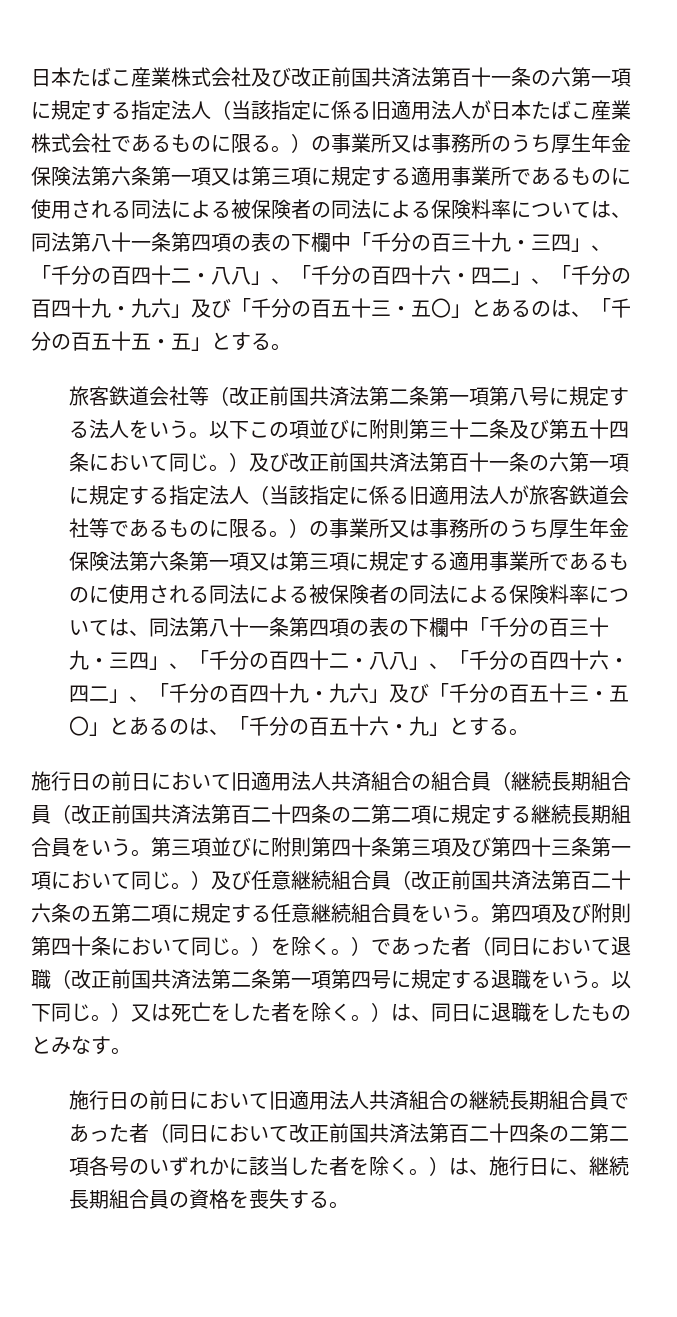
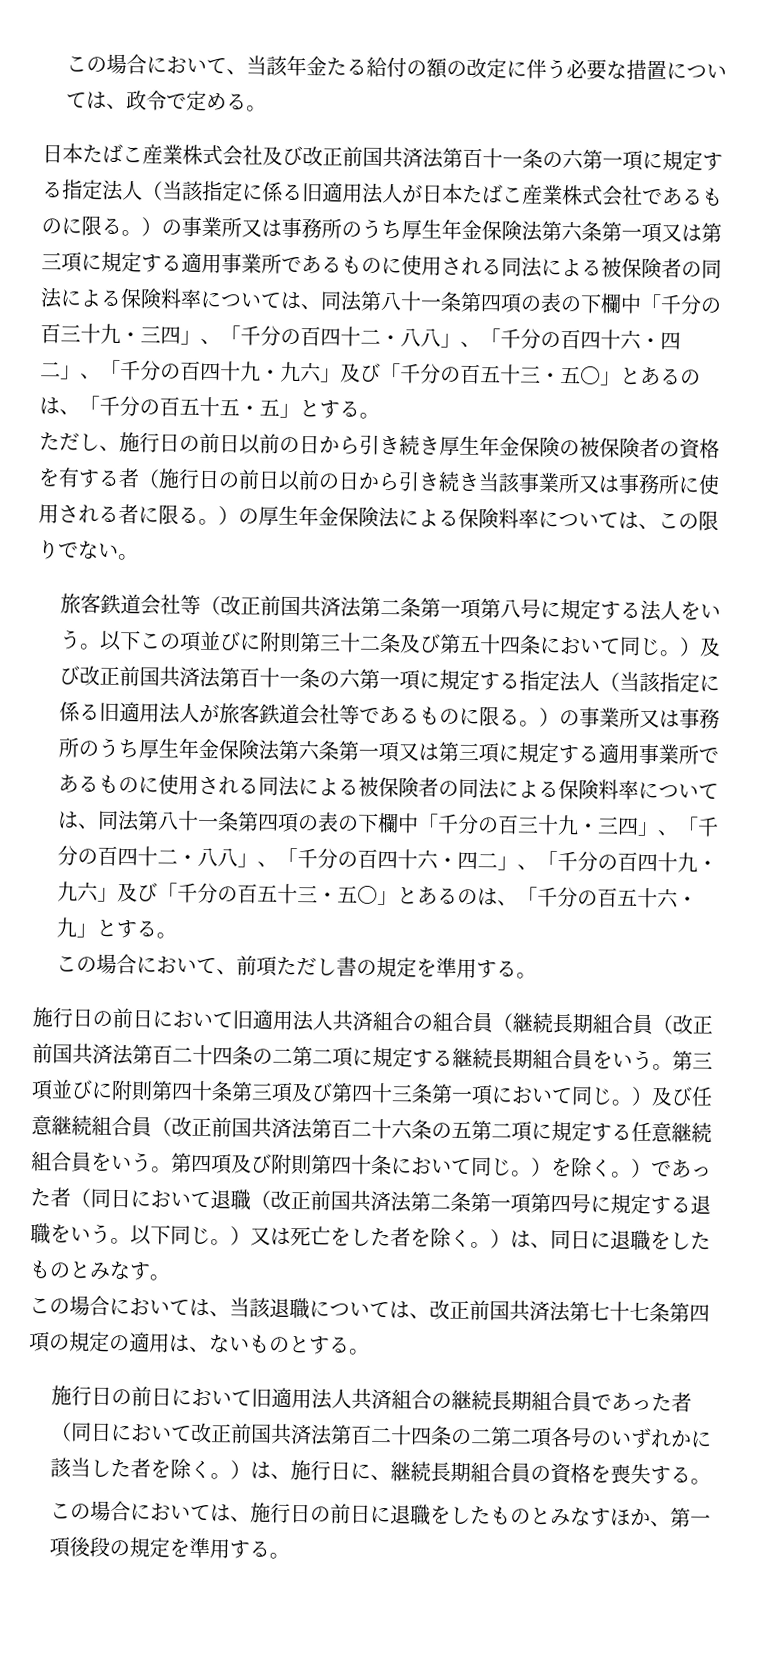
(31, 78) none -> [65,53,727,81] [65,90,267,112] この場合において、当該年金たる給付の額の改定に伴う必要な措置については、政令で定める。 //
(291, 347) none -> [39,431,720,460] [38,467,720,495] [38,503,719,531] [38,540,139,561] // ただし、施行日の前日以前の日から引き続き厚生年金保険の被保険者の資格を有する者（施行日の前日以前の日から引き続き当該事業所又は事務所に使用される者に限る。）の厚生年金保険法による保険料率については、この限りでない。
(529, 732) none -> [55,953,537,979] // この場合において、前項ただし書の規定を準用する。
(131, 1051) none -> [29,1295,710,1323] [29,1331,370,1355] // この場合においては、当該退職については、改正前国共済法第七十七条第四項の規定の適用は、ないものとする。
(349, 1205) none -> [49,1500,711,1528] [48,1536,290,1559] // この場合においては、施行日の前日に退職をしたものとみなすほか、第一項後段の規定を準用する。

